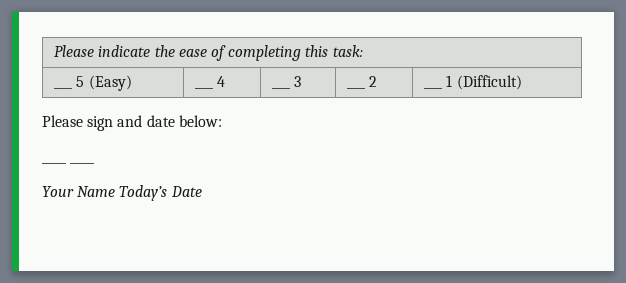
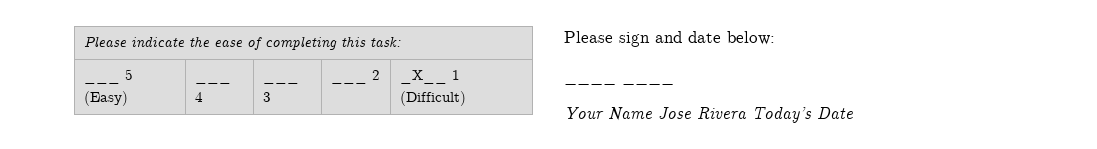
[424,87,443,89] ___ -> [400,70,448,84] _X__
(116, 191) none -> [658,107,747,119] Jose Rivera

